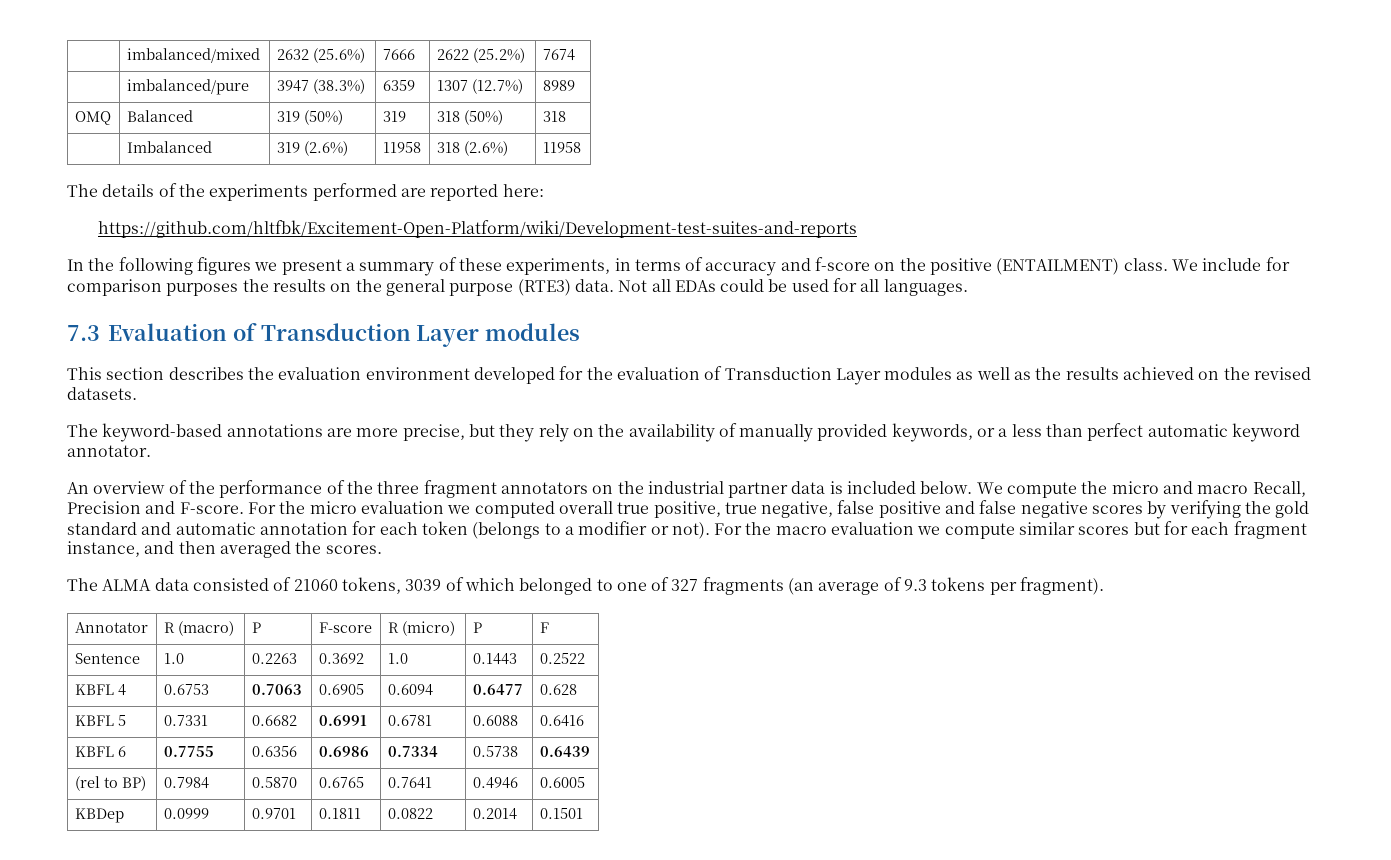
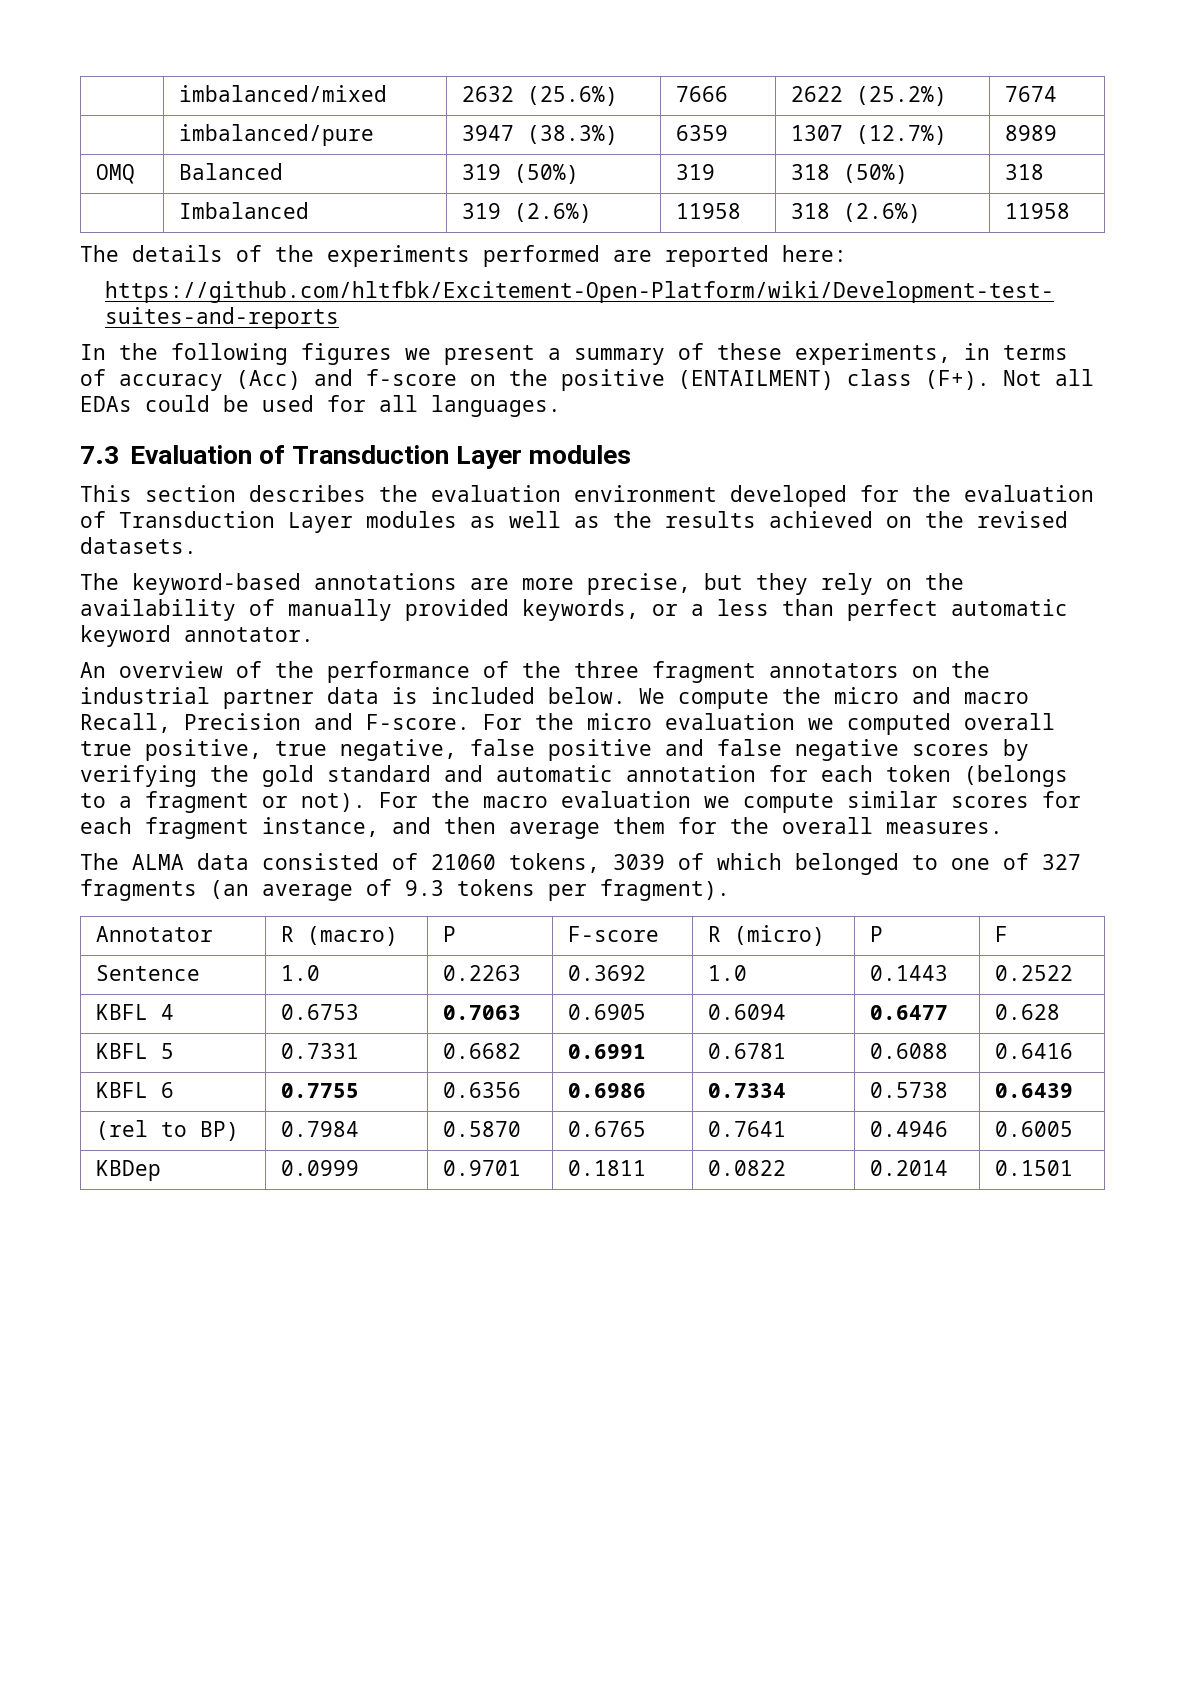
(777, 269) none -> [236,370,301,390] (Acc)
[1123,257,1290,271] [67,279,614,296] class. We include for comparison purposes the results on the general purpose (RTE3) data. -> [847,369,990,390] class (F+).
[578,521,648,535] modifier -> [145,791,249,813] fragment
[1133,522,1160,535] but -> (1029, 802) none
[219,541,382,558] averaged the scores. -> [509,817,1003,839] average them for the overall measures.

